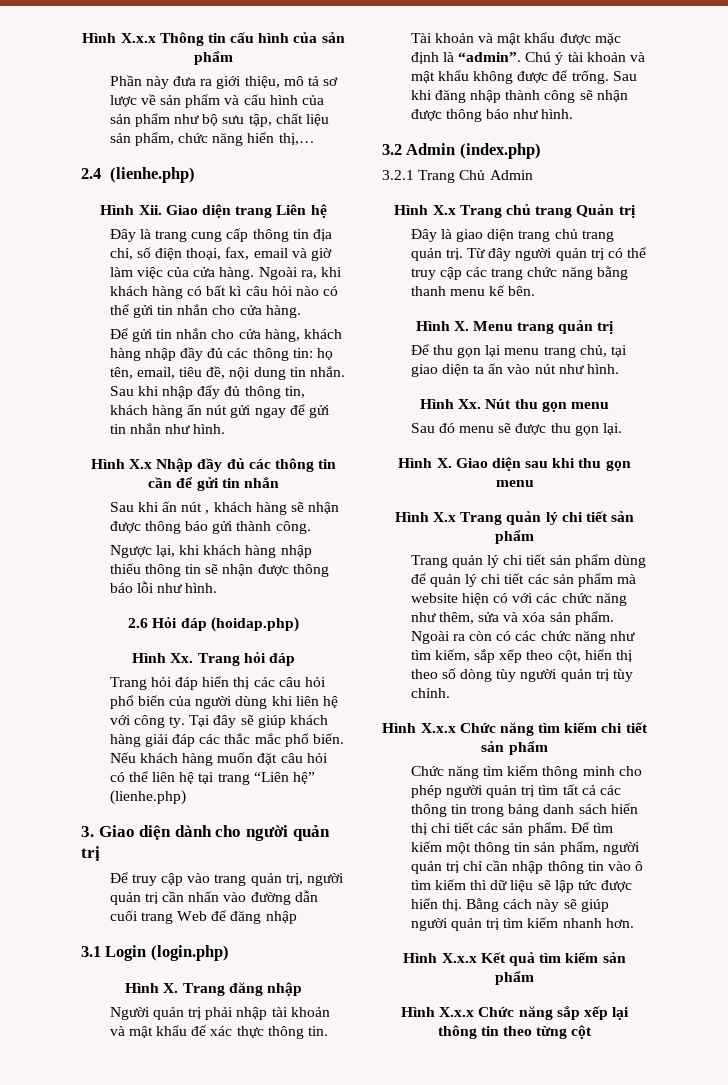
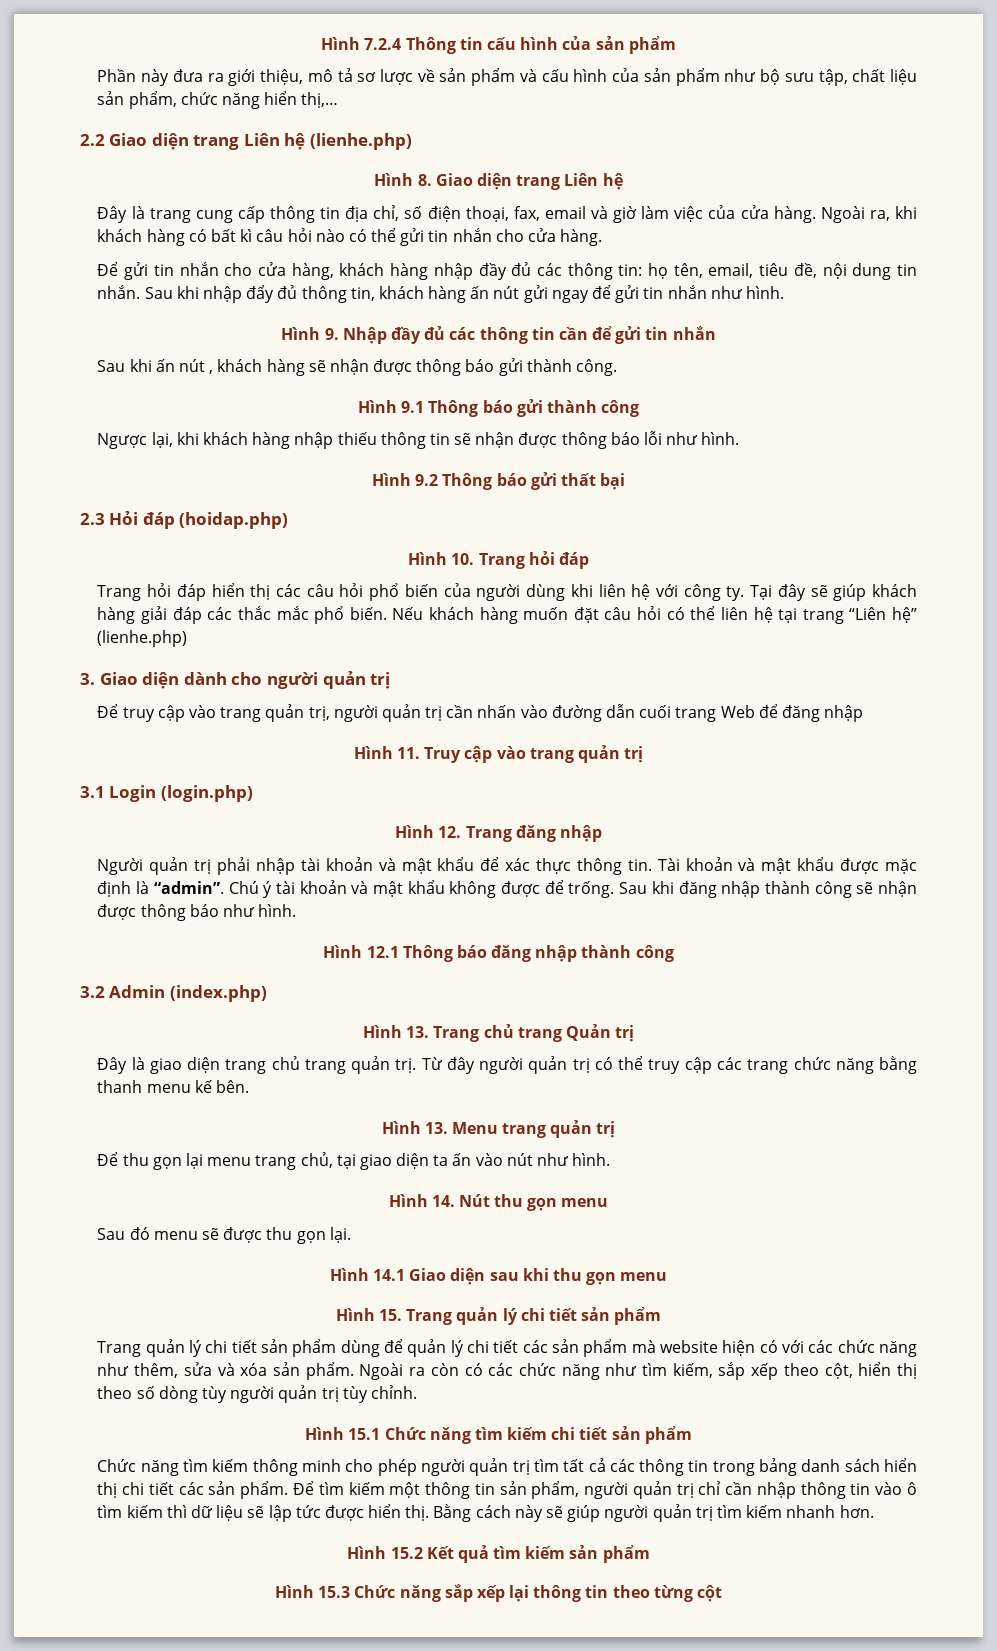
[82,33,156,43] Hình X.x.x -> [321,37,402,50] Hình 7.2.4
[81,168,101,179] 2.4 -> [80,133,306,150] 2.2 Giao diện trang Liên hệ
[138,205,162,215] Xii. -> [417,174,432,186] 8.
[129,459,153,469] X.x -> [324,328,339,340] 9.
(311, 527) none -> [357,399,640,417] // Hình 9.1 Thông báo gửi thành công
[128,618,149,628] 2.6 -> [371,472,626,490] [80,513,105,525] Hình 9.2 Thông báo gửi thất bại // 2.3
[170,653,194,663] Xx. -> [451,553,475,565] 10.
(297, 917) none -> [353,745,644,763] // Hình 11. Truy cập vào trang quản trị
[163,983,179,993] X. -> [438,826,462,838] 12.
(574, 114) none -> [323,945,674,962] // Hình 12.1 Thông báo đăng nhập thành công
[382,170,533,183] [394,205,456,215] // 3.2.1 Trang Chủ Admin // Hình X.x -> [362,1025,430,1038] // Hình 13.
[453,321,469,331] X. -> [424,1122,448,1134] 13.
[458,399,482,409] Xx. -> [431,1195,455,1207] 14.
[436,458,452,468] X. -> [372,1269,405,1281] 14.1
[433,512,457,522] X.x -> [378,1309,402,1321] 15.
[420,723,456,733] X.x.x -> [348,1428,381,1440] 15.1
[441,953,477,963] X.x.x -> [390,1547,423,1559] 15.2
[439,1007,475,1017] X.x.x -> [318,1586,351,1598] 15.3

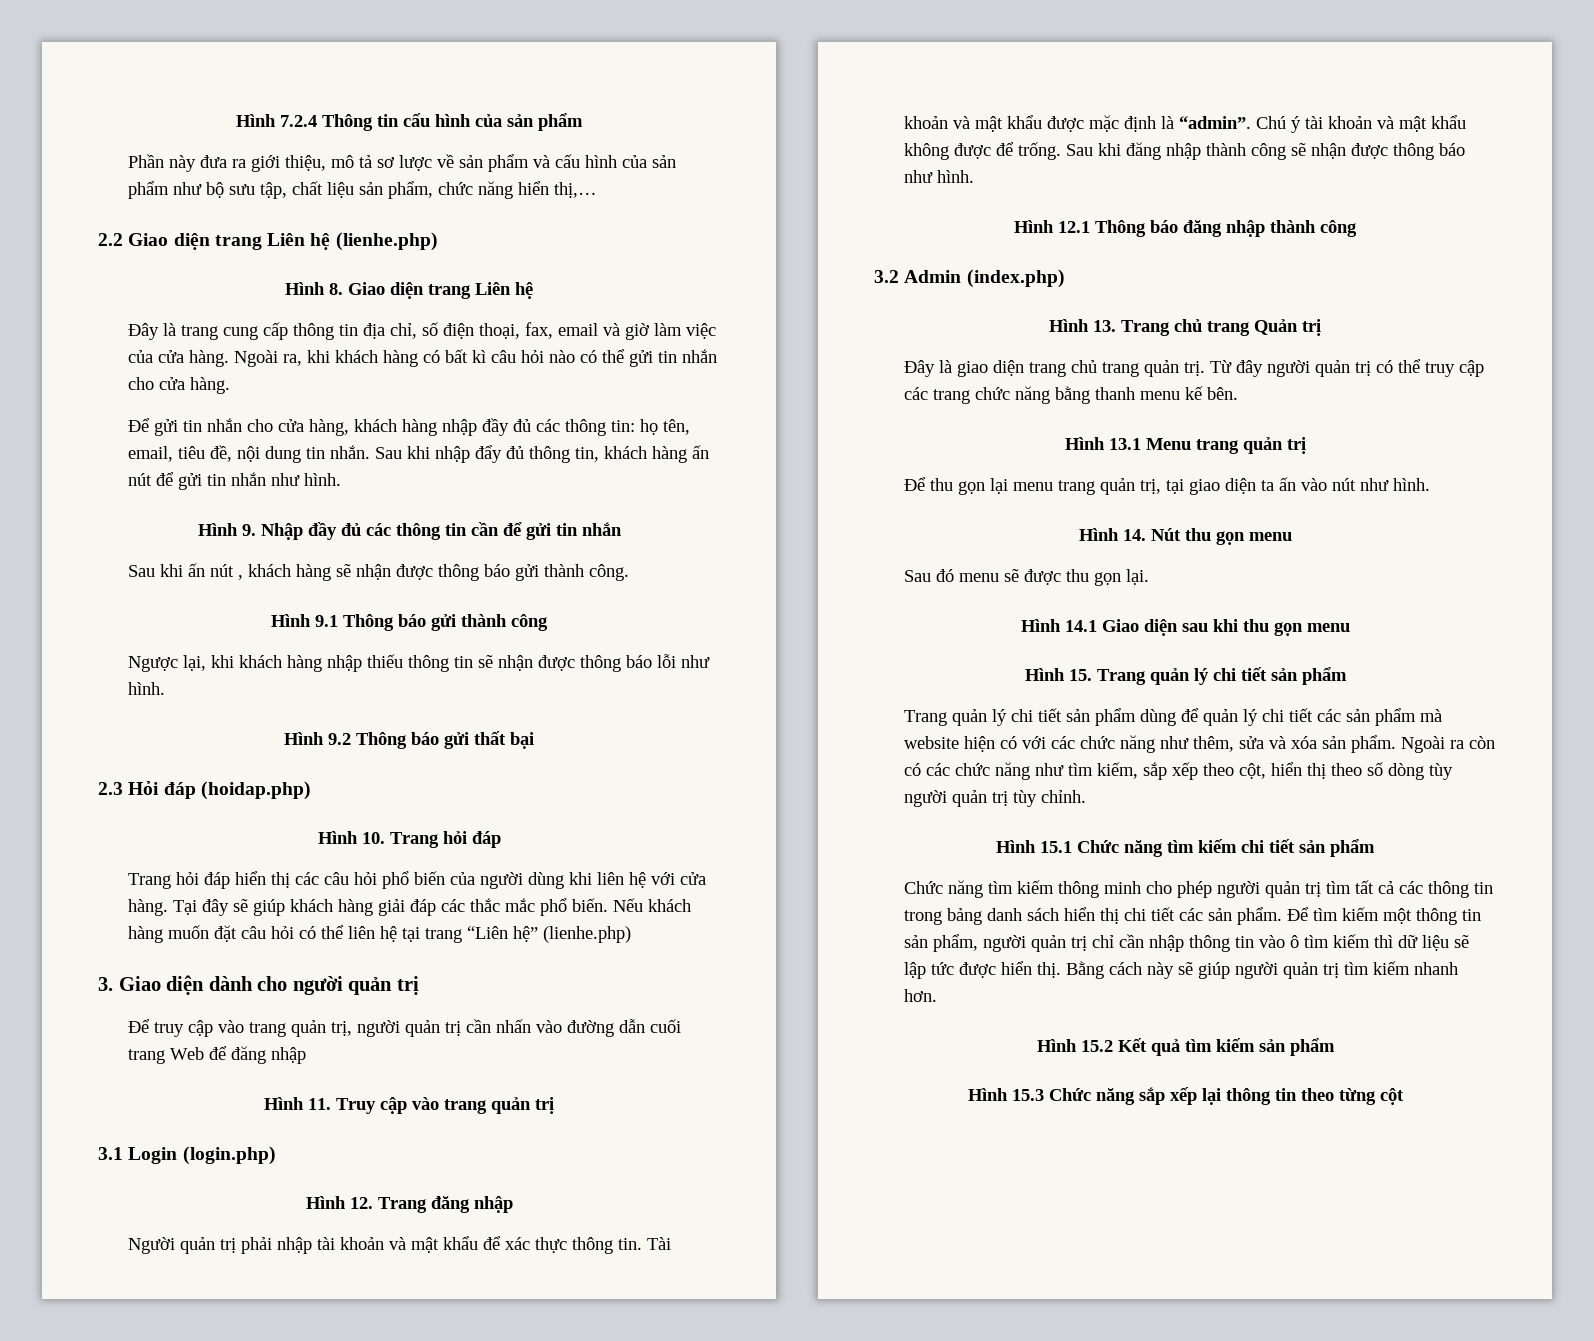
[523,285,589,303] gửi ngay -> (153, 479) none
[683,584,745,601] công ty. -> [680,872,707,885] [128,899,169,916] cửa hàng.
[424,1122,448,1134] 13. -> [1108,438,1141,450] 13.1
[300,1152,333,1168] chủ, -> [1100,478,1162,495] quản trị,

